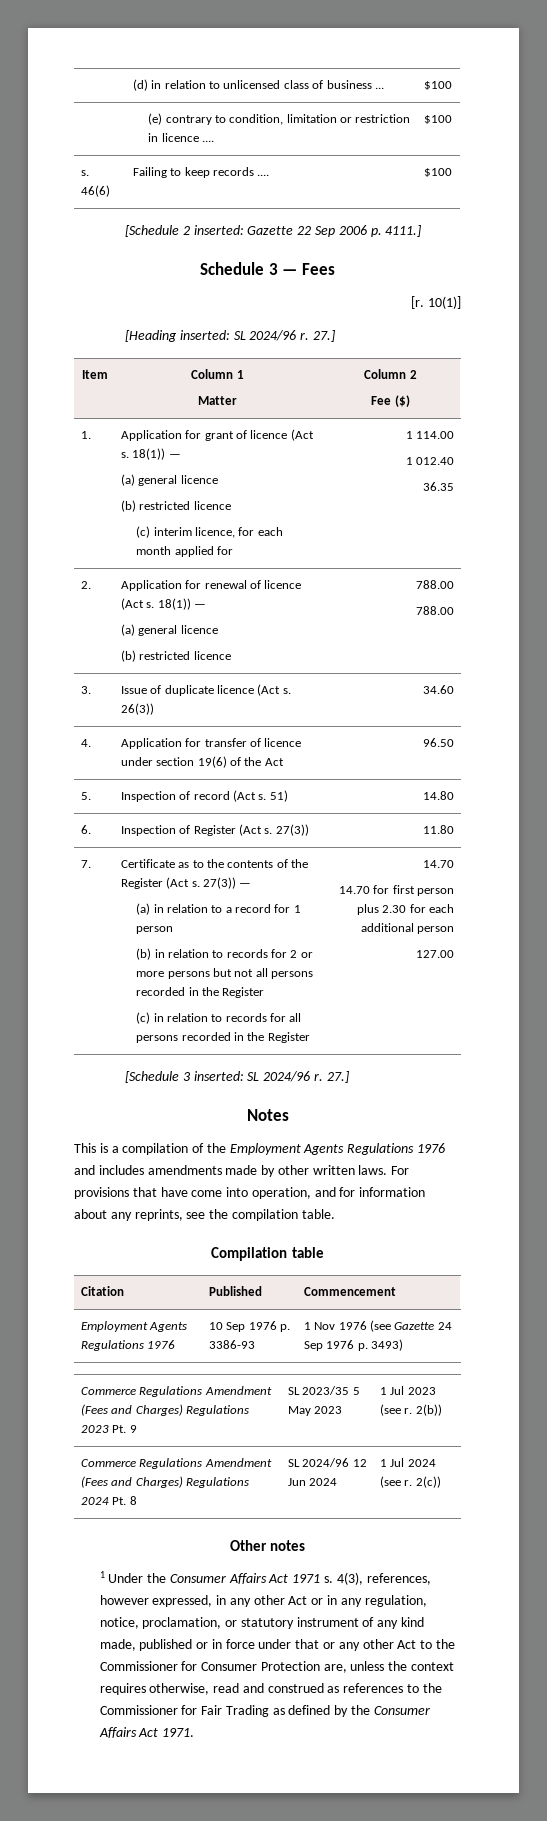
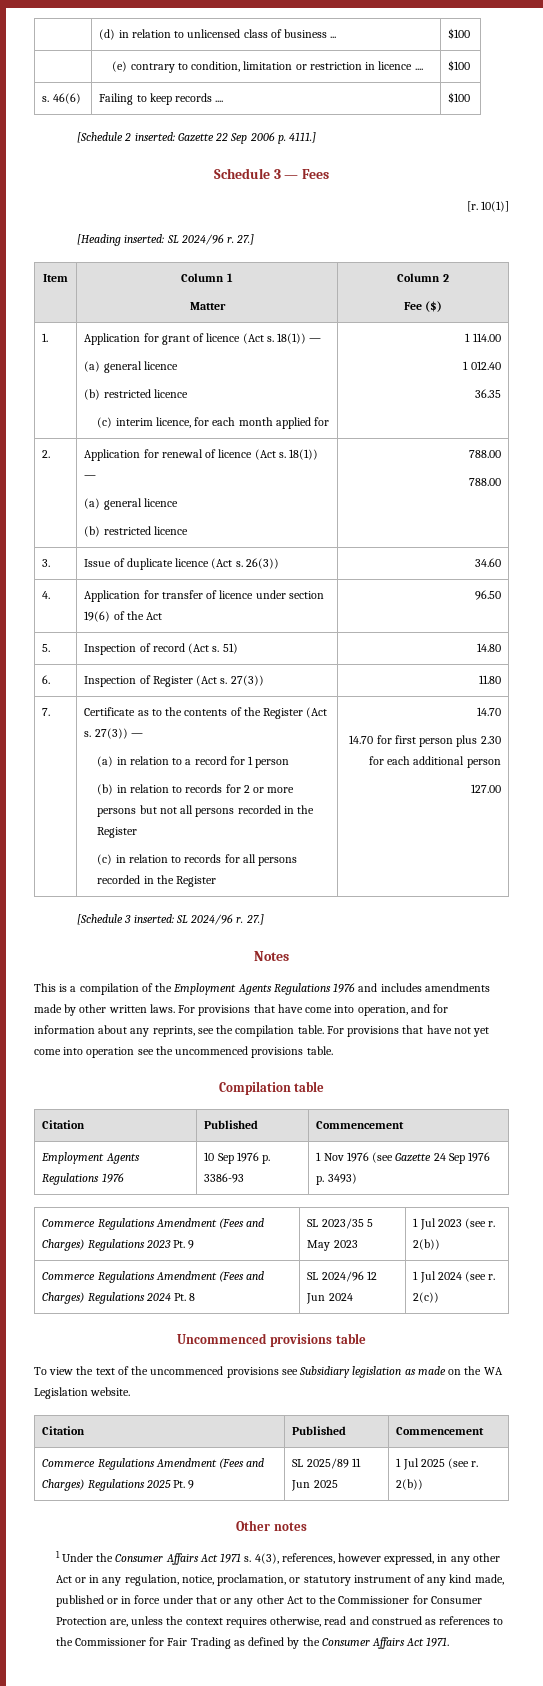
(335, 1214) none -> [326,1025,490,1037] [34,1046,333,1058] For provisions that have not yet come into operation see the uncommenced provisions table.
(441, 1482) none -> [177,1333,366,1347] [34,1366,503,1378] [34,1387,131,1399] [42,1426,86,1435] [292,1426,347,1435] [396,1427,485,1435] [42,1458,265,1470] [42,1479,195,1491] [292,1458,361,1469] [291,1480,338,1491] [396,1458,479,1470] [396,1479,424,1490] // Uncommenced provisions table // To view the text of the uncommenced provisions see Subsidiary legislation as made on the WA Legislation website. // Citation | Published | Commencement // Commerce Regulations Amendment (Fees and Charges) Regulations 2025 Pt. 9 | SL 2025/89 11 Jun 2025 | 1 Jul 2025 (see r. 2(b))

